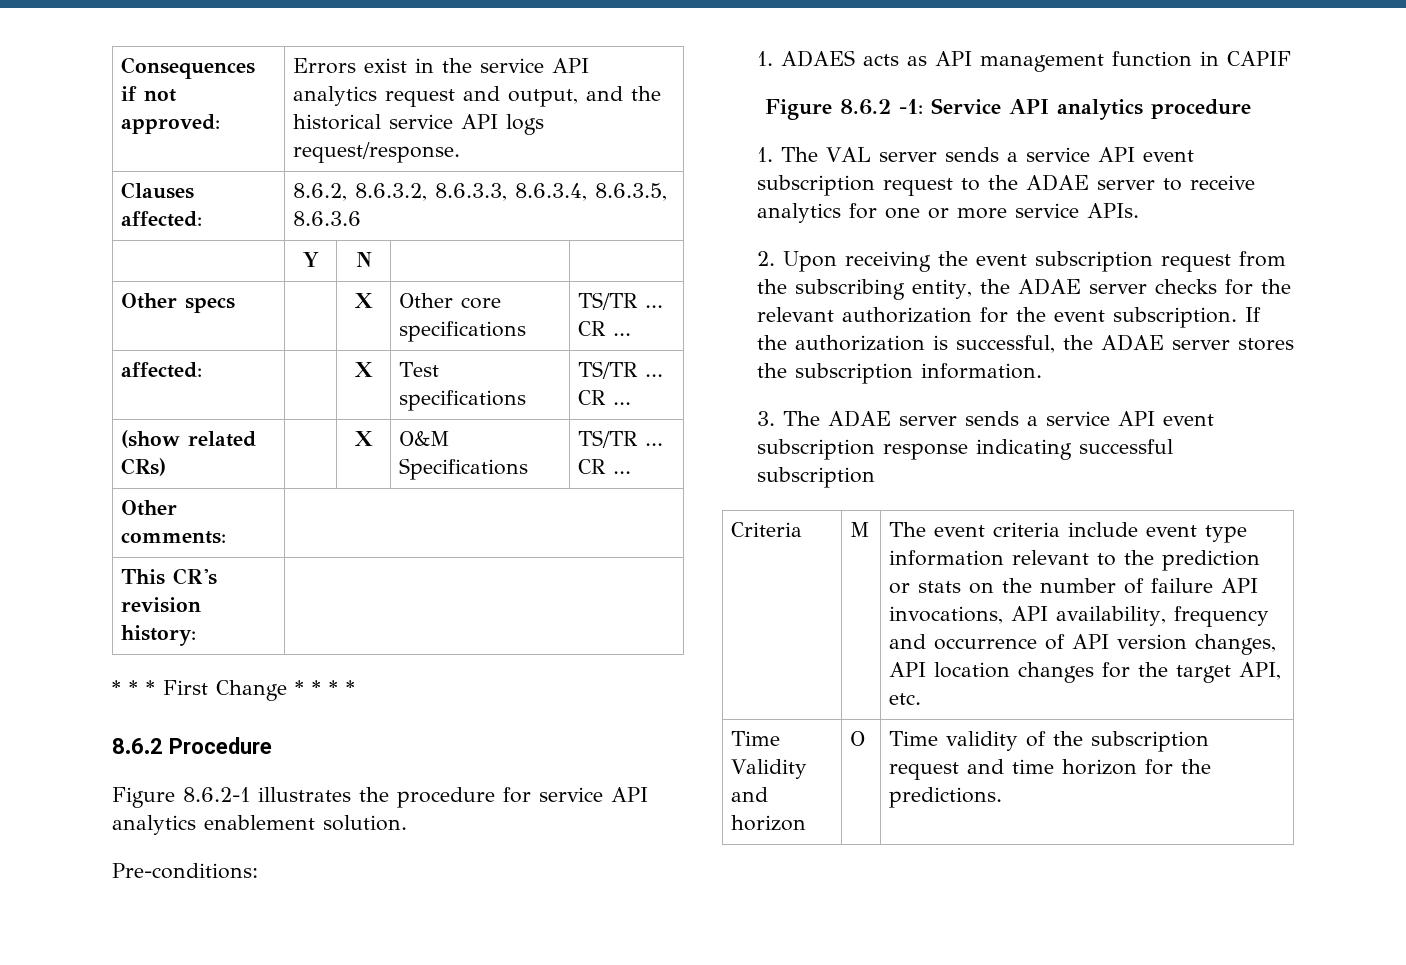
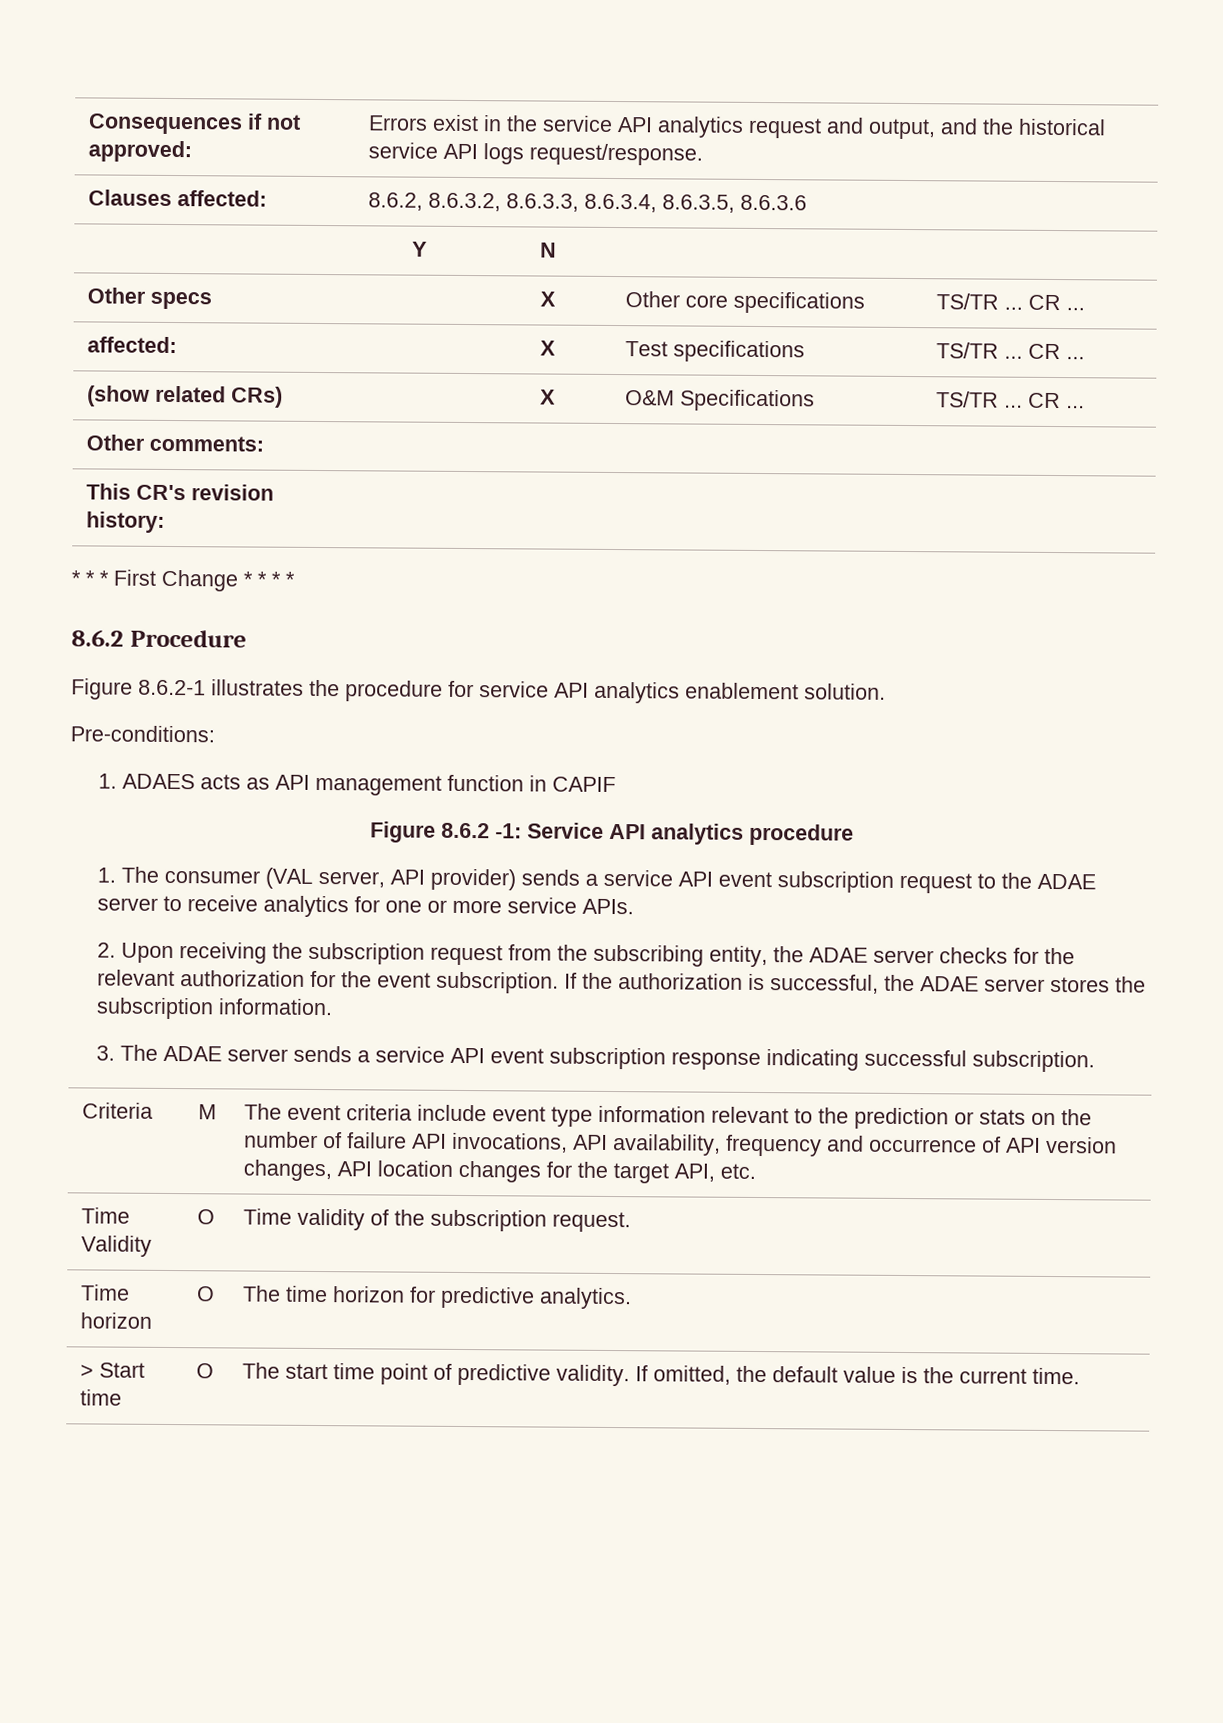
[825,147,937,162] VAL server -> [164,867,517,891] consumer (VAL server, API provider)
[975,254,1027,266] event -> (304, 950) none
[756,467,875,488] subscription -> [972,1050,1096,1073] subscription.
[730,787,768,802] [730,815,806,831] and horizon -> (152, 1246) none
[888,759,1211,780] [888,787,1002,808] request and time horizon for the predictions. -> [551,1211,631,1233] [80,1284,130,1301] [79,1312,152,1329] [195,1286,215,1302] [241,1285,632,1310] [79,1362,145,1378] [79,1389,122,1406] [195,1363,214,1379] [241,1362,1080,1387] request. // Time horizon | O | The time horizon for predictive analytics. // > Start time | O | The start time point of predictive validity. If omitted, the default value is the current time.

